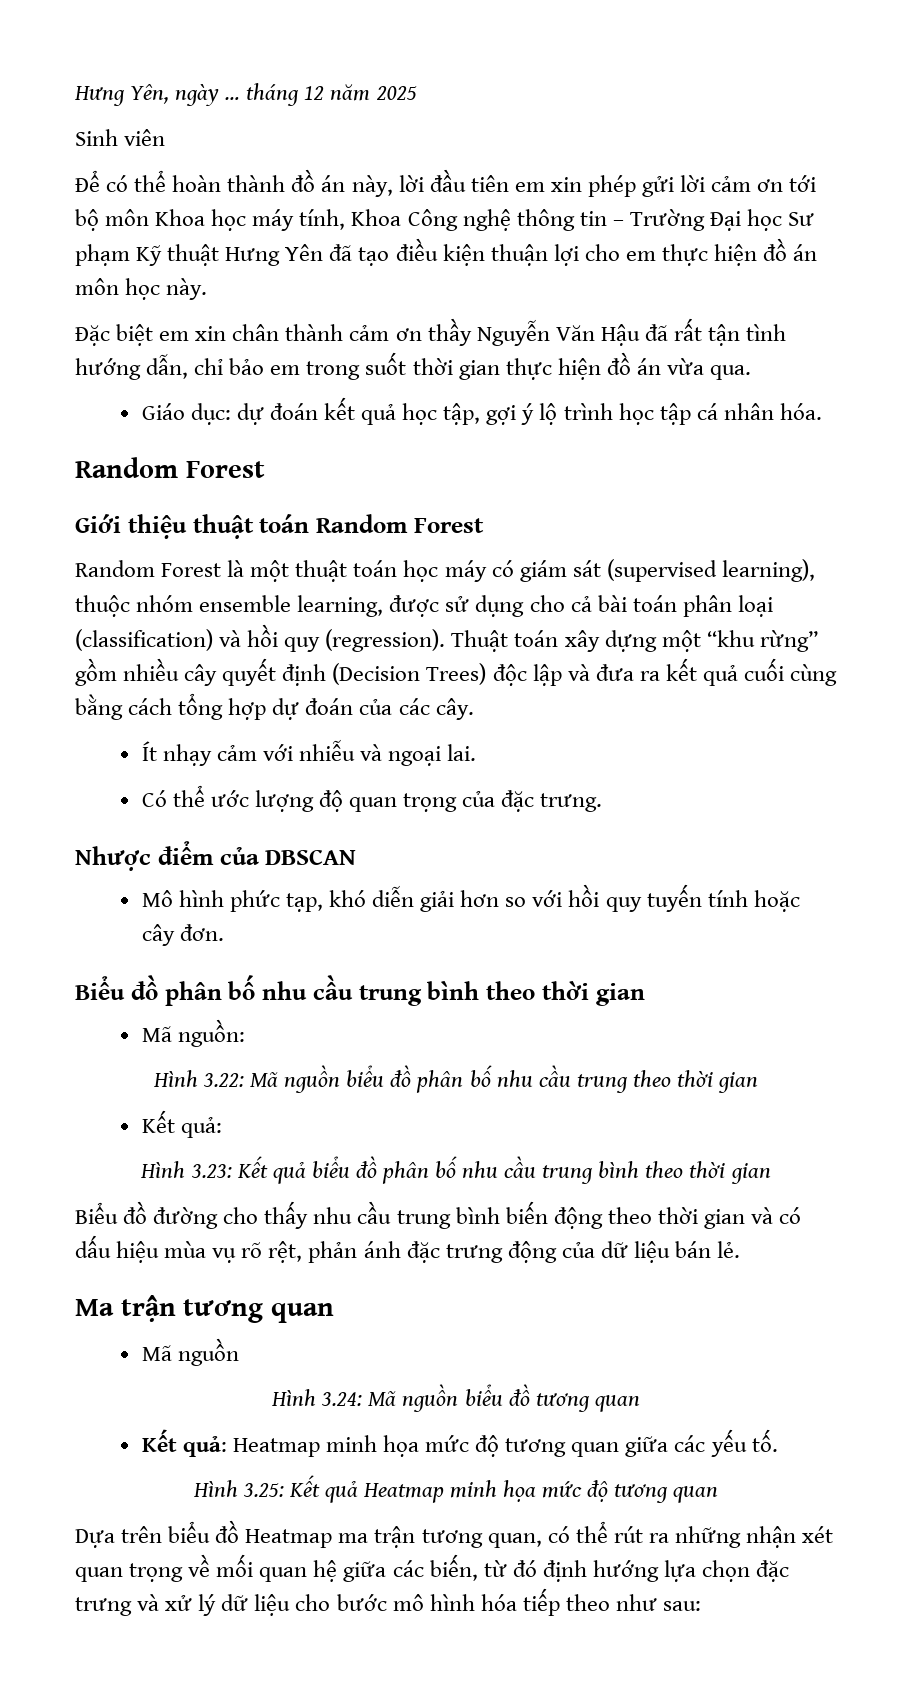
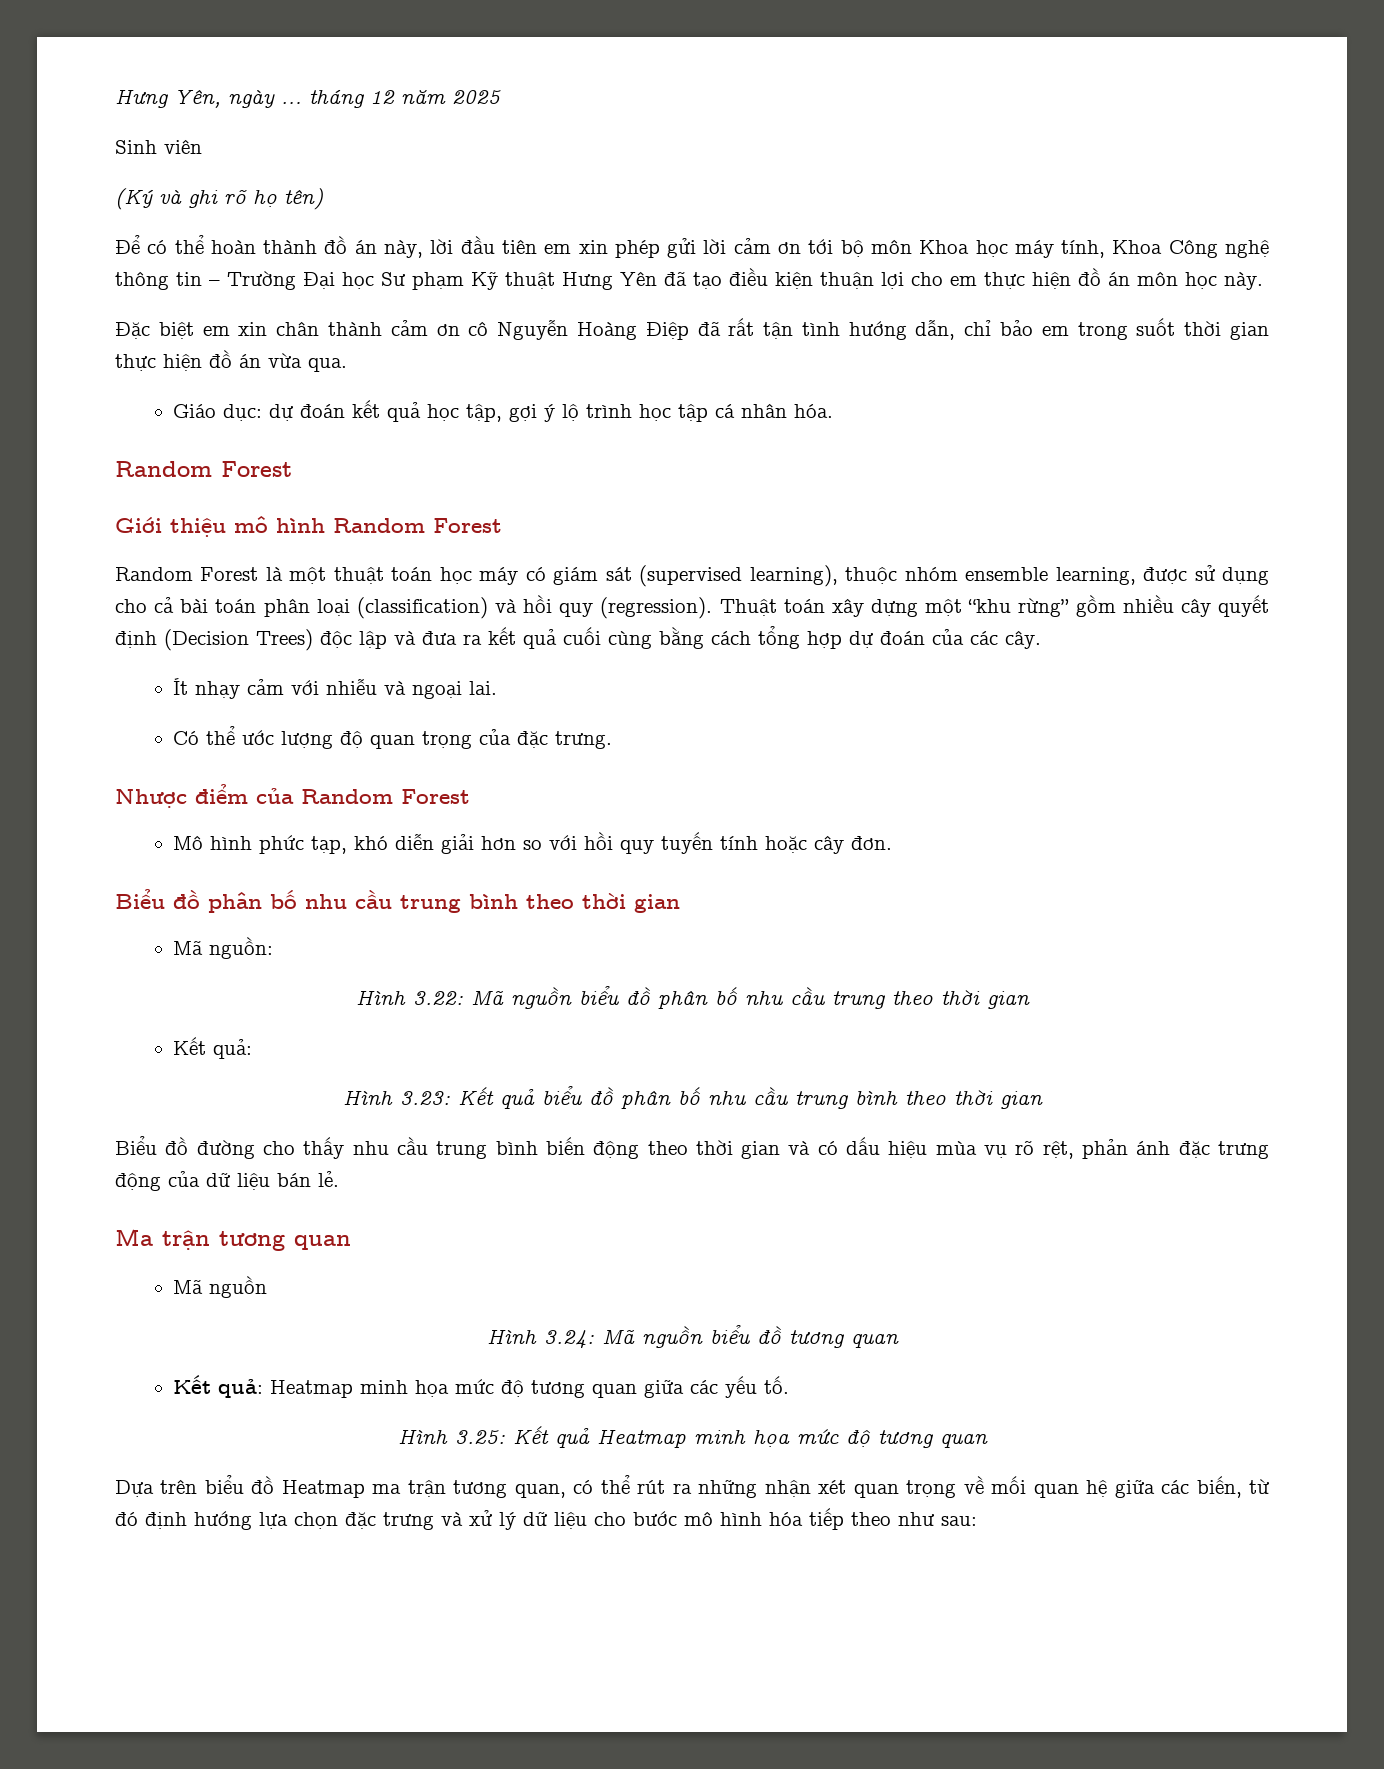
(166, 137) none -> [115,188,323,210] // (Ký và ghi rõ họ tên)
[427,318,640,346] thầy Nguyễn Văn Hậu -> [468,319,689,340] cô Nguyễn Hoàng Điệp
[192,514,310,539] thuật toán -> [234,516,325,533] mô hình
[265,849,357,865] DBSCAN -> [301,789,470,804] Random Forest

